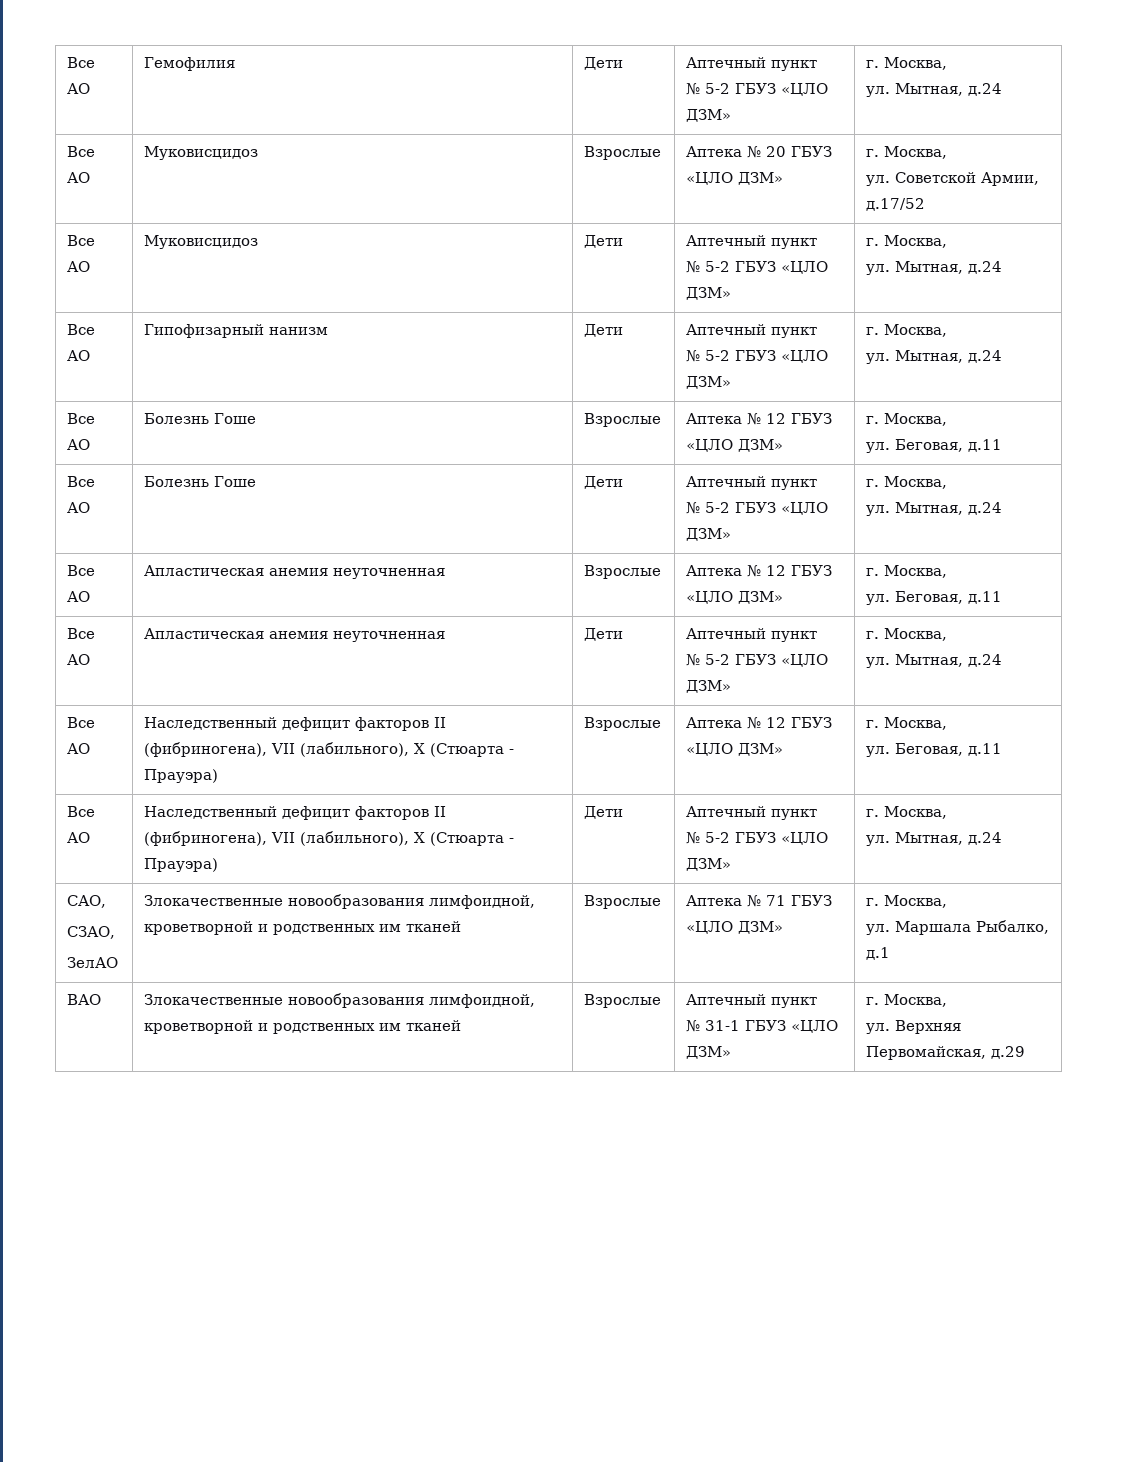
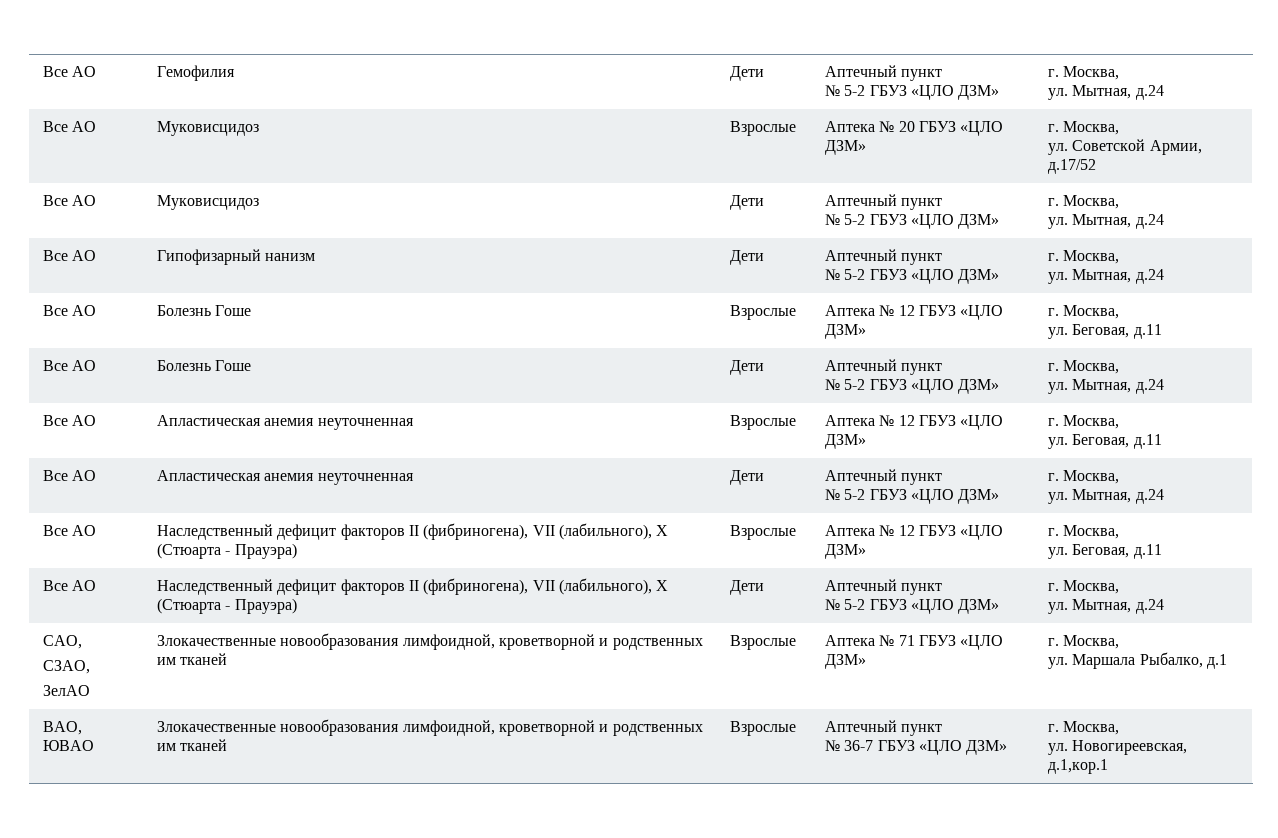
[66,994,101,1005] ВАО -> [42,721,82,735] [42,740,94,751] ВАО, ЮВАО
[704,1020,838,1033] [685,1046,731,1059] [865,994,947,1007] [865,1020,961,1034] [865,1046,1025,1060] 31-1 ГБУЗ «ЦЛО ДЗМ» | г. Москва, // ул. Верхняя Первомайская, д.29 -> [844,740,1008,755] [1047,721,1120,735] [1047,740,1188,755] [1047,759,1108,774] 36-7 ГБУЗ «ЦЛО ДЗМ» | г. Москва, // ул. Новогиреевская, д.1,кор.1

